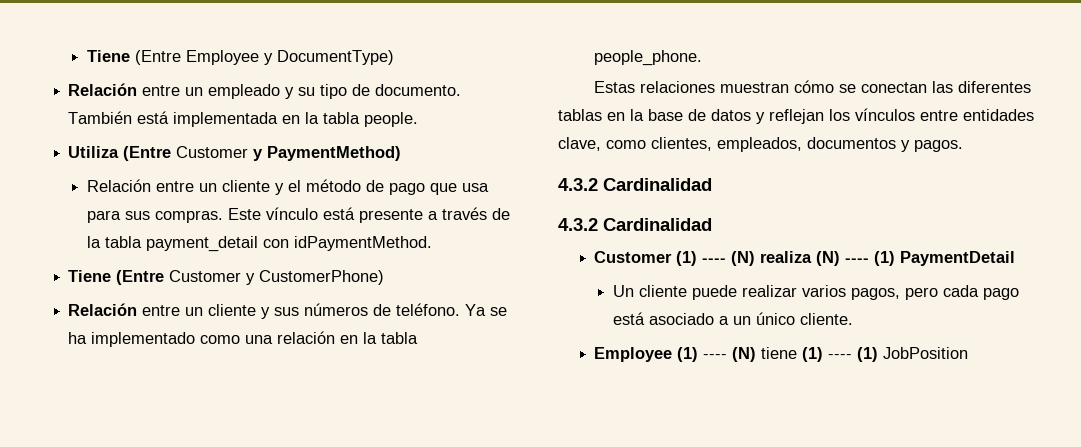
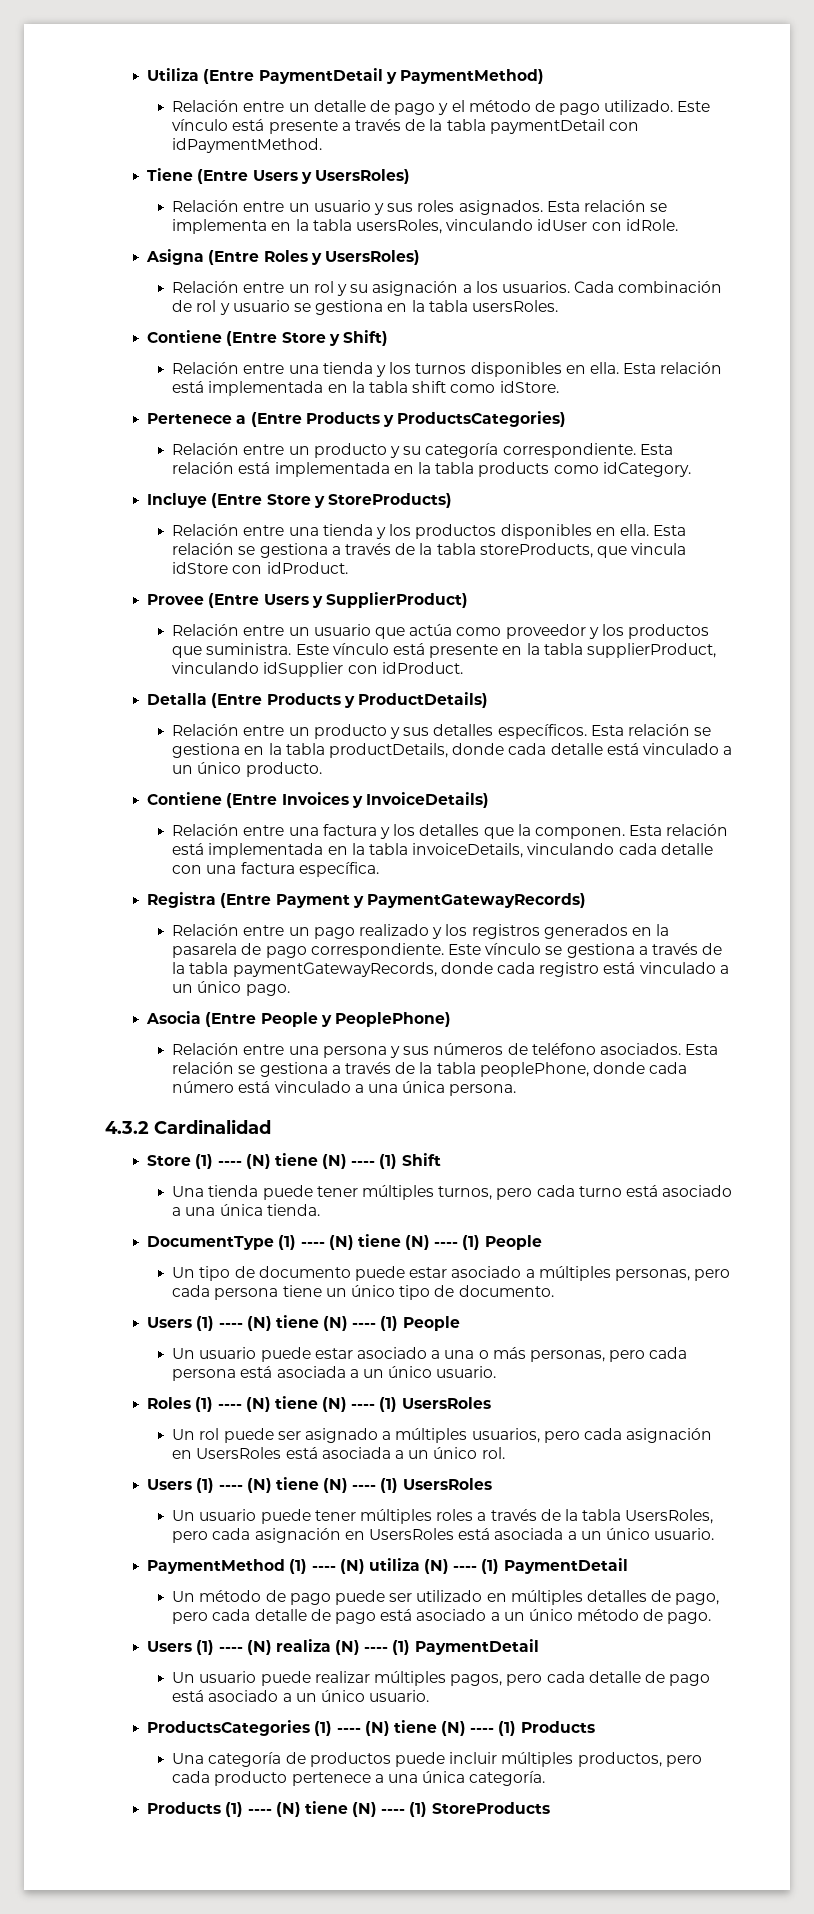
[86,50,394,65] [68,83,462,99] [68,111,419,127] Tiene (Entre Employee y DocumentType) // Relación entre un empleado y su tipo de documento. También está implementada en la tabla people. // -> (147, 74) none
[176,146,249,158] Customer -> [258,68,383,84] PaymentDetail
[221,180,270,192] cliente -> [313,100,436,115] detalle de pago
[429,183,489,195] [86,210,223,223] que usa para sus compras. -> [604,100,674,112] utilizado.
[145,236,258,252] payment_detail -> [489,119,605,134] paymentDetail
[169,270,385,285] [68,303,508,319] [68,331,419,347] [594,50,703,66] [593,80,1031,93] [558,108,1034,124] [558,137,963,152] [558,178,712,191] [558,218,712,231] [594,251,673,263] Customer y CustomerPhone) // Relación entre un cliente y sus números de teléfono. Ya se ha implementado como una relación en la tabla people_phone. // Estas relaciones muestran cómo se conectan las diferentes tablas en la base de datos y reflejan los vínculos entre entidades clave, como clientes, empleados, documentos y pagos. // 4.3.2 Cardinalidad // 4.3.2 Cardinalidad // Customer -> [252,169,410,184] [172,200,668,215] [172,219,678,234] [146,249,420,265] [172,281,723,296] [172,300,558,315] [147,330,388,346] [172,362,723,377] [172,381,559,396] [147,411,567,427] [172,443,673,458] [172,462,691,477] [147,493,452,508] [172,524,687,539] [172,543,687,558] [172,562,348,574] [147,592,468,608] [172,624,710,639] [172,643,716,658] [172,662,463,677] [147,692,488,708] [172,724,712,739] [172,743,733,758] [172,762,322,777] [147,792,489,808] [172,824,729,839] [172,843,713,858] [172,862,379,877] [147,892,586,908] [172,924,670,939] [172,943,723,958] [172,962,729,977] [172,981,290,996] [146,1011,451,1027] [172,1043,719,1058] [172,1062,688,1077] [172,1081,517,1096] [105,1119,271,1134] [147,1153,441,1169] [172,1185,733,1200] [172,1204,320,1216] [147,1234,542,1250] [172,1266,731,1281] [172,1285,554,1300] [147,1315,460,1331] [172,1347,688,1362] [172,1366,497,1381] [147,1396,491,1412] [172,1428,713,1443] [172,1447,505,1459] [147,1477,492,1493] [172,1509,714,1524] [172,1528,715,1543] [147,1558,628,1574] [172,1590,720,1605] [172,1609,712,1624] [147,1641,193,1652] Users y UsersRoles) // Relación entre un usuario y sus roles asignados. Esta relación se implementa en la tabla usersRoles, vinculando idUser con idRole. // Asigna (Entre Roles y UsersRoles) // Relación entre un rol y su asignación a los usuarios. Cada combinación de rol y usuario se gestiona en la tabla usersRoles. // Contiene (Entre Store y Shift) // Relación entre una tienda y los turnos disponibles en ella. Esta relación está implementada en la tabla shift como idStore. // Pertenece a (Entre Products y ProductsCategories) // Relación entre un producto y su categoría correspondiente. Esta relación está implementada en la tabla products como idCategory. // Incluye (Entre Store y StoreProducts) // Relación entre una tienda y los productos disponibles en ella. Esta relación se gestiona a través de la tabla storeProducts, que vincula idStore con idProduct. // Provee (Entre Users y SupplierProduct) // Relación entre un usuario que actúa como proveedor y los productos que suministra. Este vínculo está presente en la tabla supplierProduct, vinculando idSupplier con idProduct. // Detalla (Entre Products y ProductDetails) // Relación entre un producto y sus detalles específicos. Esta relación se gestiona en la tabla productDetails, donde cada detalle está vinculado a un único producto. // Contiene (Entre Invoices y InvoiceDetails) // Relación entre una factura y los detalles que la componen. Esta relación está implementada en la tabla invoiceDetails, vinculando cada detalle con una factura específica. // Registra (Entre Payment y PaymentGatewayRecords) // Relación entre un pago realizado y los registros generados en la pasarela de pago correspondiente. Este vínculo se gestiona a través de la tabla paymentGatewayRecords, donde cada registro está vinculado a un único pago. // Asocia (Entre People y PeoplePhone) // Relación entre una persona y sus números de teléfono asociados. Esta relación se gestiona a través de la tabla peoplePhone, donde cada número está vinculado a una única persona. // 4.3.2 Cardinalidad // Store (1) ---- (N) tiene (N) ---- (1) Shift // Una tienda puede tener múltiples turnos, pero cada turno está asociado a una única tienda. // DocumentType (1) ---- (N) tiene (N) ---- (1) People // Un tipo de documento puede estar asociado a múltiples personas, pero cada persona tiene un único tipo de documento. // Users (1) ---- (N) tiene (N) ---- (1) People // Un usuario puede estar asociado a una o más personas, pero cada persona está asociada a un único usuario. // Roles (1) ---- (N) tiene (N) ---- (1) UsersRoles // Un rol puede ser asignado a múltiples usuarios, pero cada asignación en UsersRoles está asociada a un único rol. // Users (1) ---- (N) tiene (N) ---- (1) UsersRoles // Un usuario puede tener múltiples roles a través de la tabla UsersRoles, pero cada asignación en UsersRoles está asociada a un único usuario. // PaymentMethod (1) ---- (N) utiliza (N) ---- (1) PaymentDetail // Un método de pago puede ser utilizado en múltiples detalles de pago, pero cada detalle de pago está asociado a un único método de pago. // Users
[638,285,687,297] cliente -> [199,1671,257,1683] usuario
[801,285,846,297] varios -> [374,1671,447,1686] múltiples
[982,288,1019,300] [612,312,853,325] [594,347,969,362] pago está asociado a un único cliente. // Employee (1) ---- (N) tiene (1) ---- (1) JobPosition -> [588,1671,711,1686] [172,1690,430,1702] [147,1720,595,1736] [172,1752,702,1767] [172,1771,546,1786] [147,1801,550,1817] detalle de pago está asociado a un único usuario. // ProductsCategories (1) ---- (N) tiene (N) ---- (1) Products // Una categoría de productos puede incluir múltiples productos, pero cada producto pertenece a una única categoría. // Products (1) ---- (N) tiene (N) ---- (1) StoreProducts

